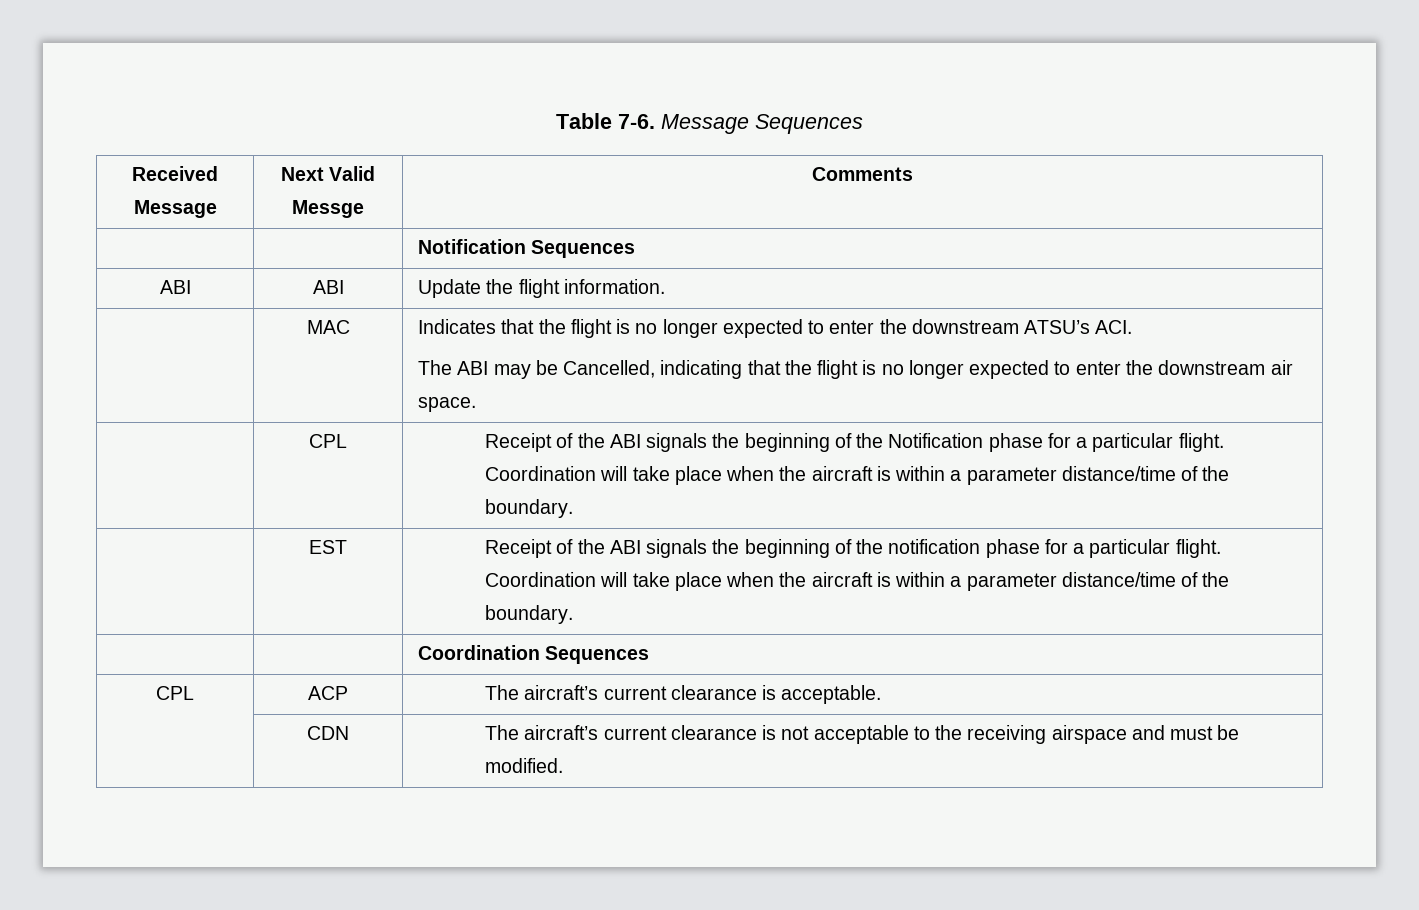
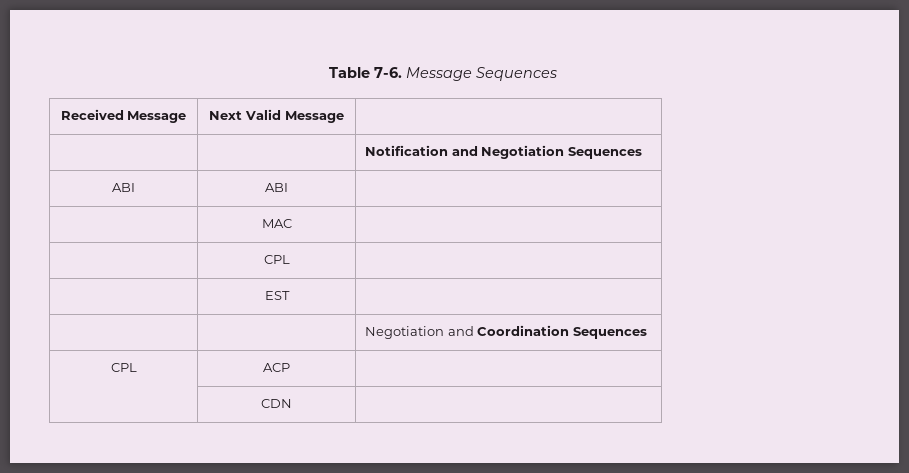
[292,200,364,218] [812,167,914,181] [418,239,527,254] Messge | Comments // | | Notification -> [284,111,344,123] [365,145,565,159] Message | // | | Notification and Negotiation
[418,279,665,298] [306,320,350,334] [418,319,1133,338] [418,360,1293,379] [418,397,477,412] [309,434,347,448] [485,433,1224,452] [485,466,1230,485] [485,499,574,518] [309,540,347,554] [485,539,1221,558] [485,572,1230,591] [485,605,574,624] [418,645,650,664] [156,686,194,700] [308,686,348,700] [485,685,882,704] [307,726,349,740] [485,725,1240,744] [485,758,564,773] Update the flight information. // | MAC | Indicates that the flight is no longer expected to enter the downstream ATSU’s ACI. // The ABI may be Cancelled, indicating that the flight is no longer expected to enter the downstream air space. // | CPL | Receipt of the ABI signals the beginning of the Notification phase for a particular flight. Coordination will take place when the aircraft is within a parameter distance/time of the boundary. // | EST | Receipt of the ABI signals the beginning of the notification phase for a particular flight. Coordination will take place when the aircraft is within a parameter distance/time of the boundary. // | | Coordination Sequences // CPL | ACP | The aircraft’s current clearance is acceptable. // | CDN | The aircraft’s current clearance is not acceptable to the receiving airspace and must be modified. -> [261,219,292,228] [263,255,290,264] [264,291,290,300] [365,325,647,339] [110,363,137,372] [263,363,290,372] [261,399,292,408] // | MAC | // | CPL | // | EST | // | | Negotiation and Coordination Sequences // CPL | ACP | // | CDN |

